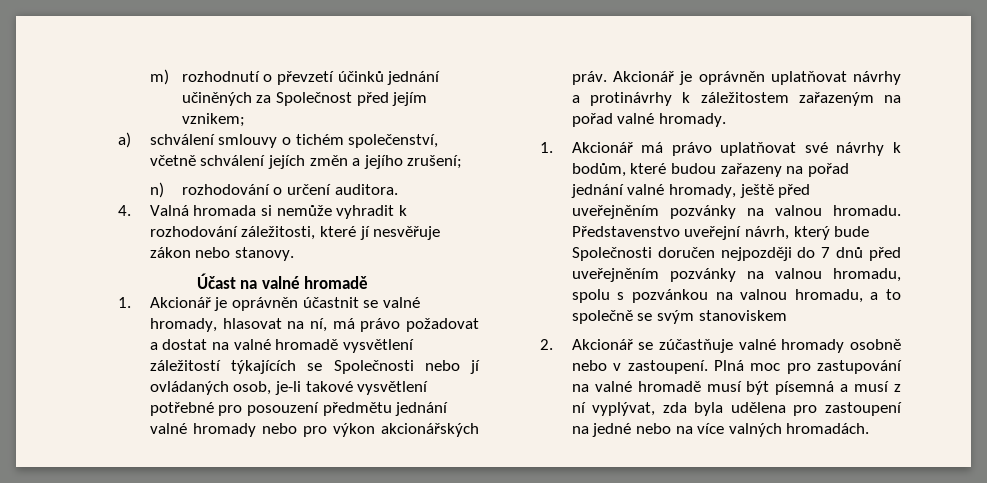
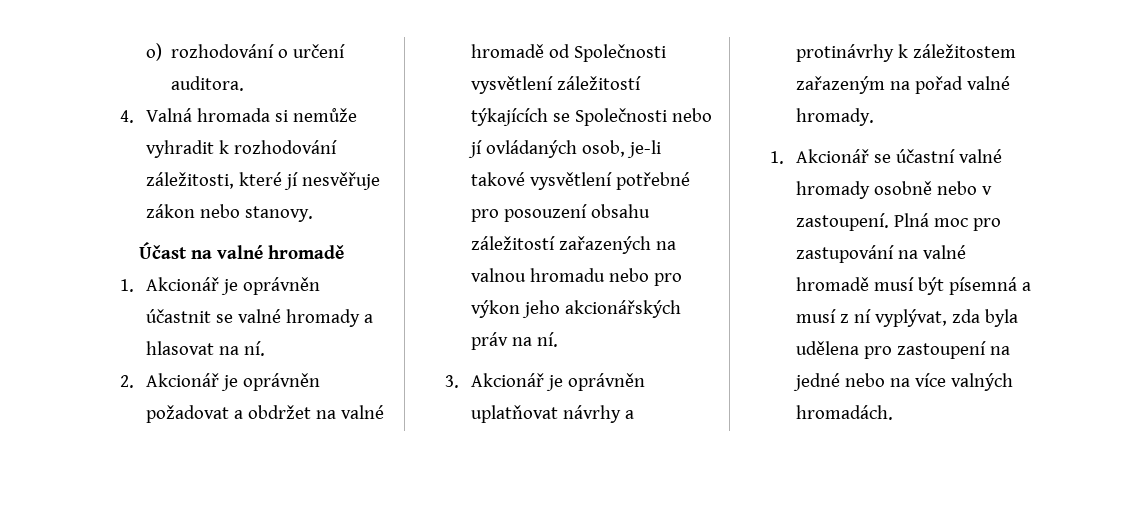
[149,69,441,85] [181,92,428,106] [181,113,245,127] [117,132,439,148] [149,155,463,169] [149,182,164,198] m) rozhodnutí o převzetí účinků jednání učiněných za Společnost před jejím vznikem; // a) schválení smlouvy o tichém společenství, včetně schválení jejích změn a jejího zrušení; // n) -> [145,43,162,61] o)
[149,318,401,332] hromady, hlasovat na ní, má právo -> [285,309,373,327] [145,341,265,356] [120,373,320,391] hromady a hlasovat na ní. // 2. Akcionář je oprávněn
[162,339,339,350] dostat na valné hromadě -> [247,405,384,419] [470,44,666,62] obdržet na valné hromadě od Společnosti
[322,402,449,416] [149,423,479,437] [571,71,607,85] předmětu jednání valné hromady nebo pro výkon akcionářských práv. -> [590,204,650,218] [470,236,676,254] [470,268,682,286] [470,300,681,318] [470,332,558,350] [445,375,460,388] obsahu záležitostí zařazených na valnou hromadu nebo pro výkon jeho akcionářských práv na ní. // 3.
[641,142,901,156] [571,163,849,177] [570,184,811,198] [571,205,901,219] [571,226,870,240] [571,247,902,261] [571,268,901,282] [571,289,901,303] [571,310,787,324] [539,339,734,353] má právo uplatňovat své návrhy k bodům, které budou zařazeny na pořad jednání valné hromady, ještě před uveřejněním pozvánky na valnou hromadu. Představenstvo uveřejní návrh, který bude Společnosti doručen nejpozději do 7 dnů před uveřejněním pozvánky na valnou hromadu, spolu s pozvánkou na valnou hromadu, a to společně se svým stanoviskem // 2. Akcionář se zúčastňuje -> [873,149,955,163] se účastní

